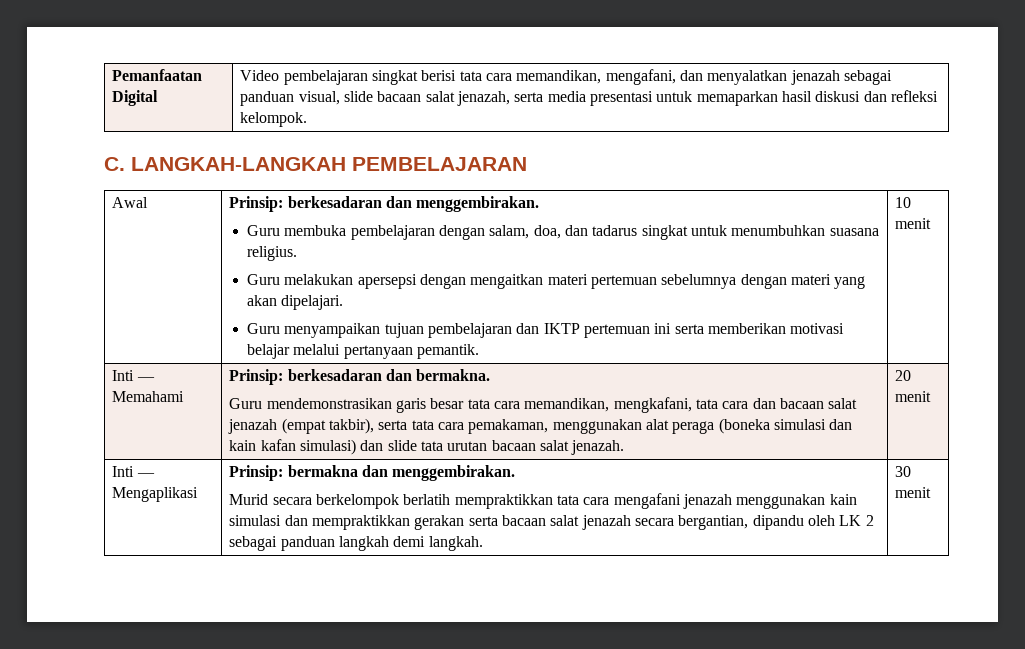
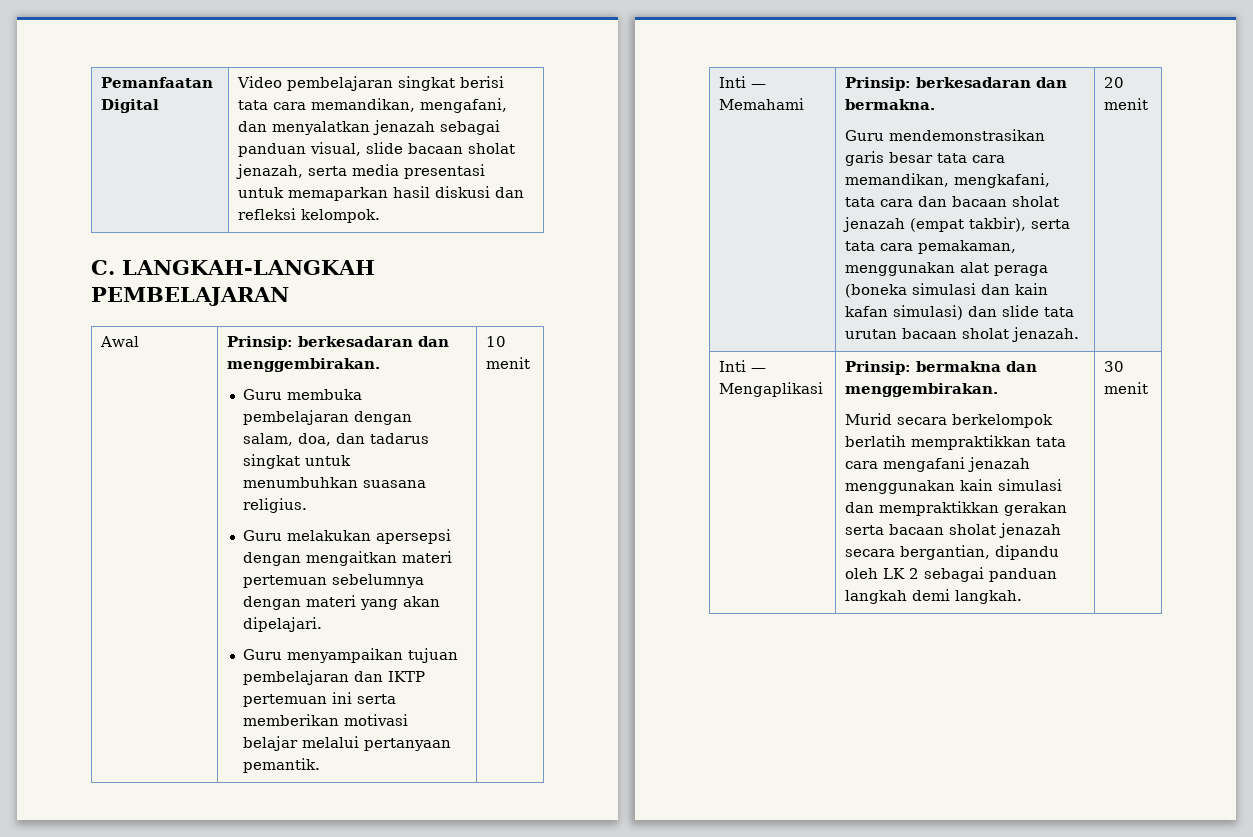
[425,91,455,102] salat -> [468,143,516,154] sholat
[828,398,858,409] salat -> [1012,196,1060,207] sholat
[539,440,569,451] salat -> [962,328,1010,339] sholat
[550,515,580,526] salat -> [949,524,997,535] sholat

